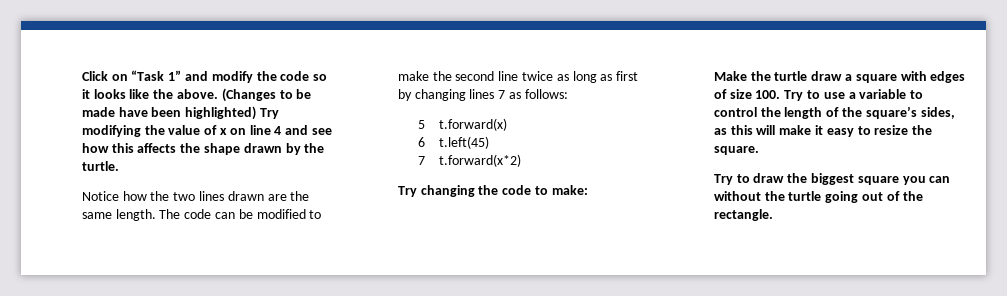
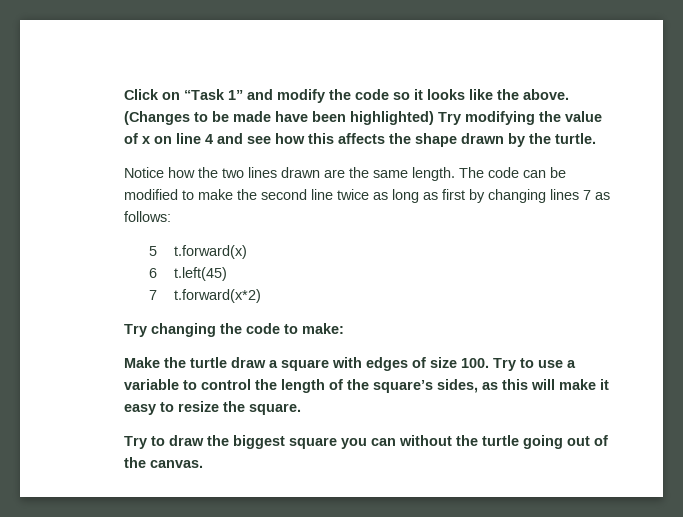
[713,209,773,221] rectangle. -> [149,460,203,468] canvas.

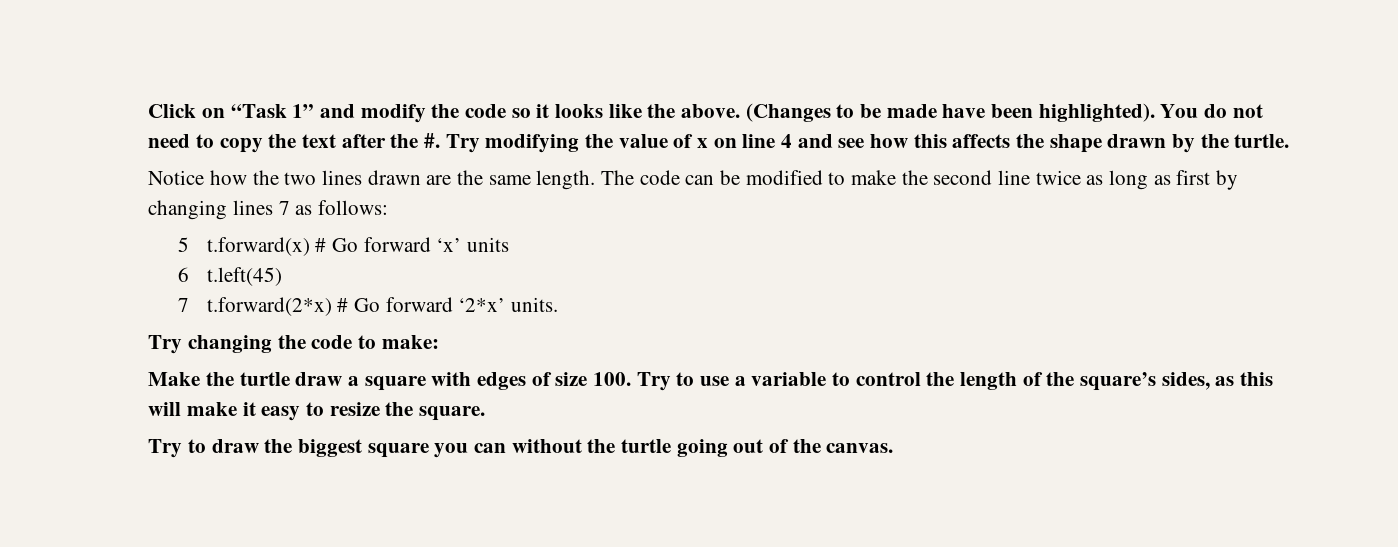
[349,111,434,125] highlighted) -> [1038,103,1263,122] [148,133,441,153] highlighted). You do not need to copy the text after the #.
[148,267,228,281] [148,289,262,303] // 6 t.left(45) // 7 t.forward(x*2) -> [315,237,510,252] [177,267,282,286] [177,297,559,316] # Go forward ‘x’ units // 6 t.left(45) // 7 t.forward(2*x) # Go forward ‘2*x’ units.

